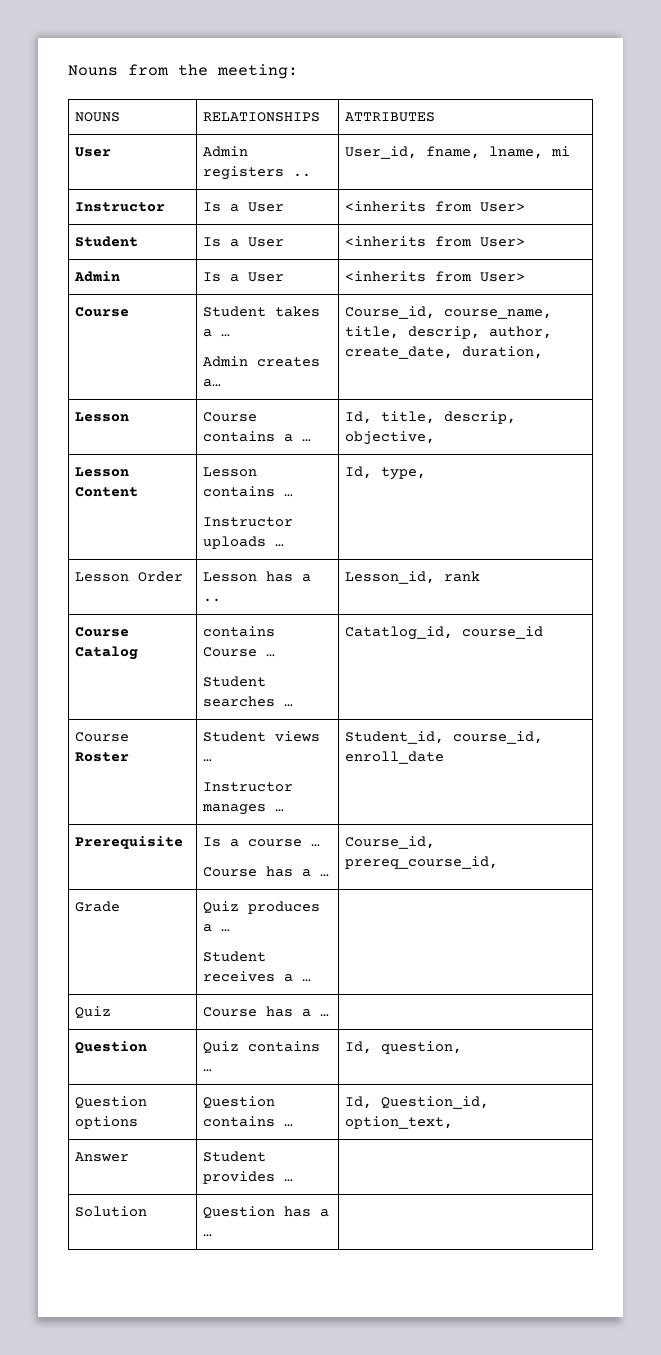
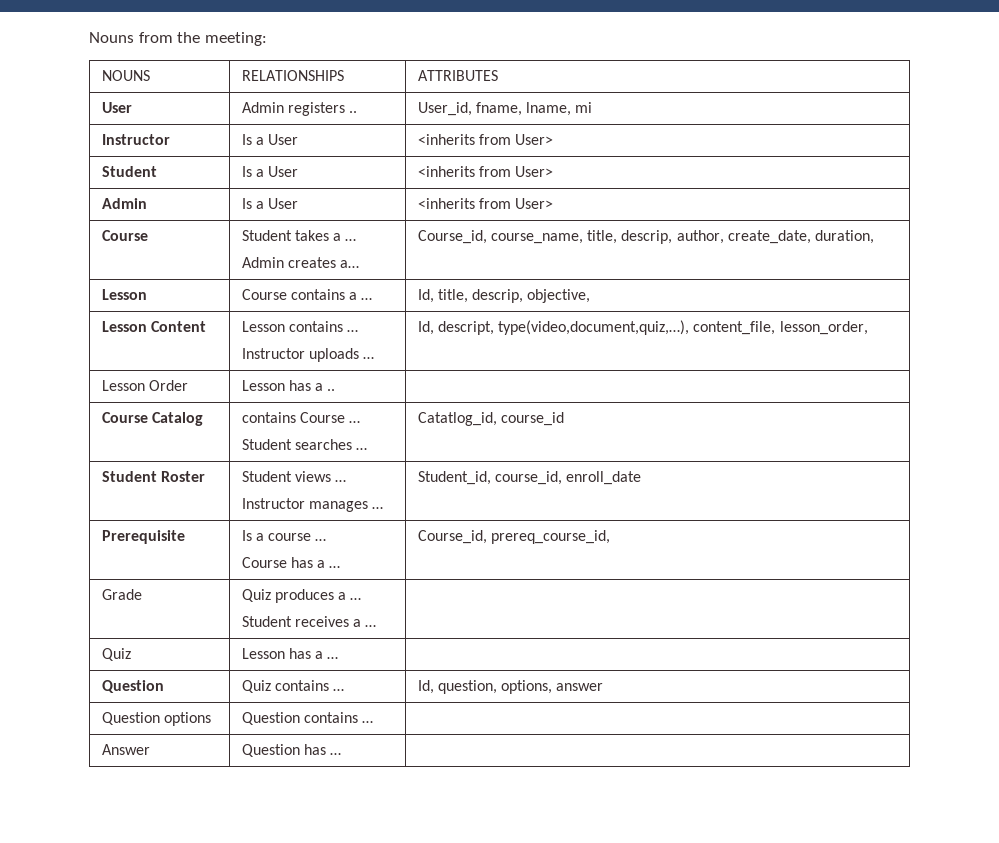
[380,467,426,480] type, -> [438,320,868,335] descript, type(video,document,quiz,…), content_file, lesson_order,
[344,571,480,584] Lesson_id, rank -> (336, 390) none
[74,732,129,742] Course -> [101,471,157,482] Student
[202,1007,257,1017] Course -> [241,648,285,659] Lesson
(462, 1047) none -> [501,680,604,694] options, answer
[344,1096,489,1109] [344,1116,453,1129] Id, Question_id, option_text, -> (374, 722) none
[202,1151,266,1162] [202,1171,293,1184] [74,1206,147,1217] [202,1206,329,1219] [202,1234,212,1237] Student provides … | // Solution | Question has a … | -> [241,744,342,757] Question has … |

